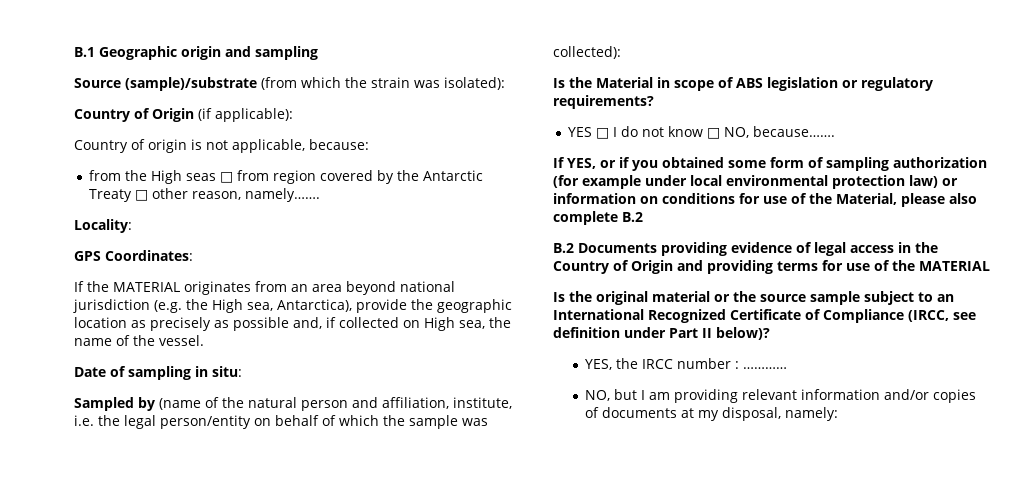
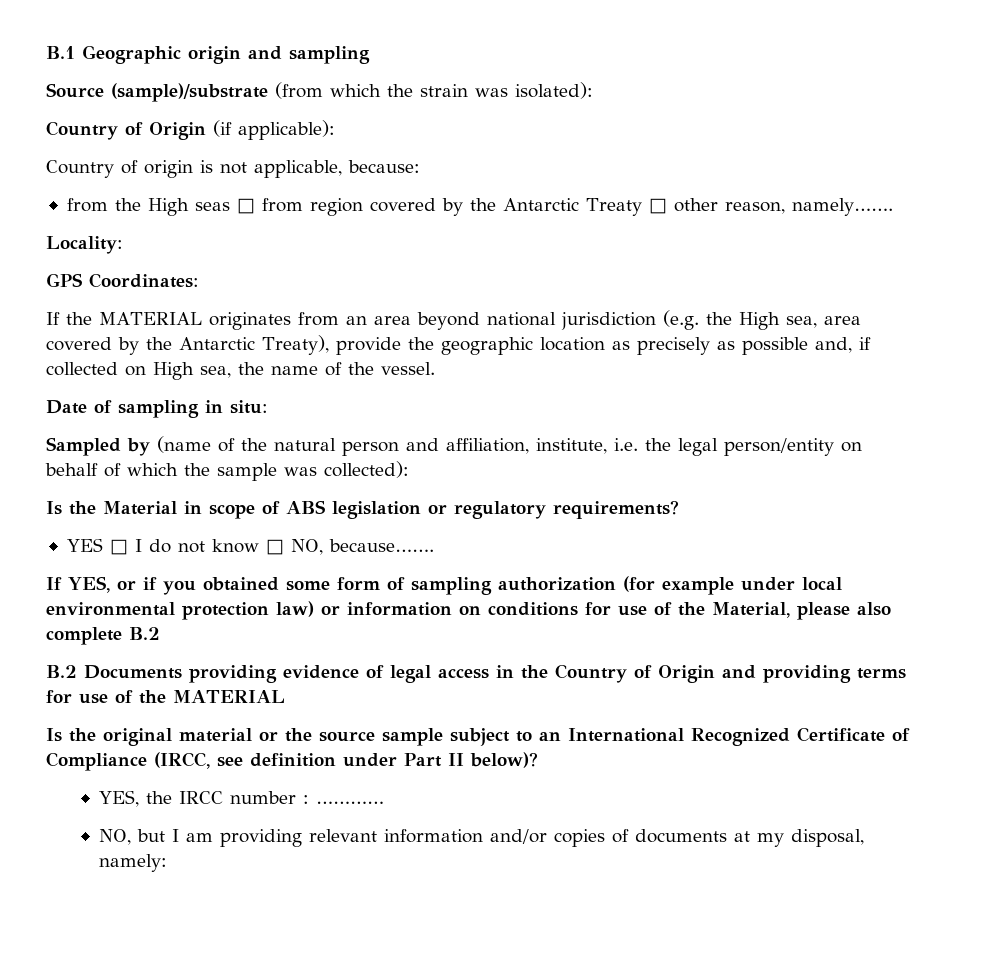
[277,299,352,312] Antarctica), -> [823,316,861,325] [46,335,329,355] area covered by the Antarctic Treaty),

